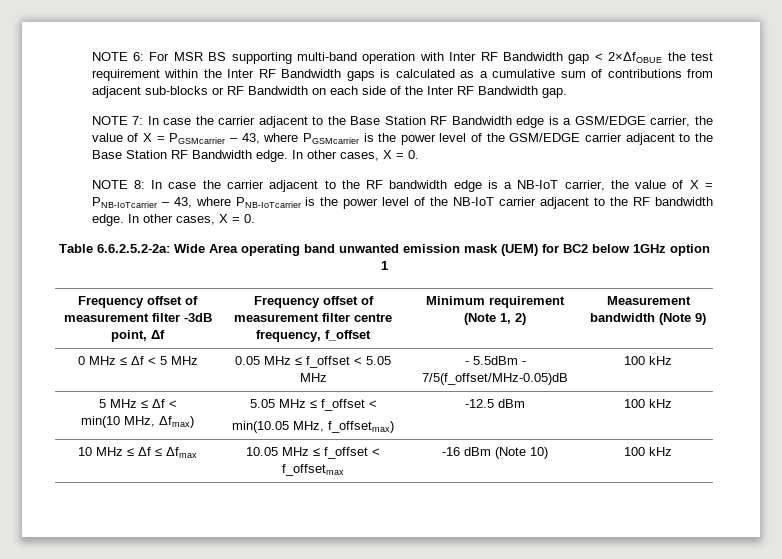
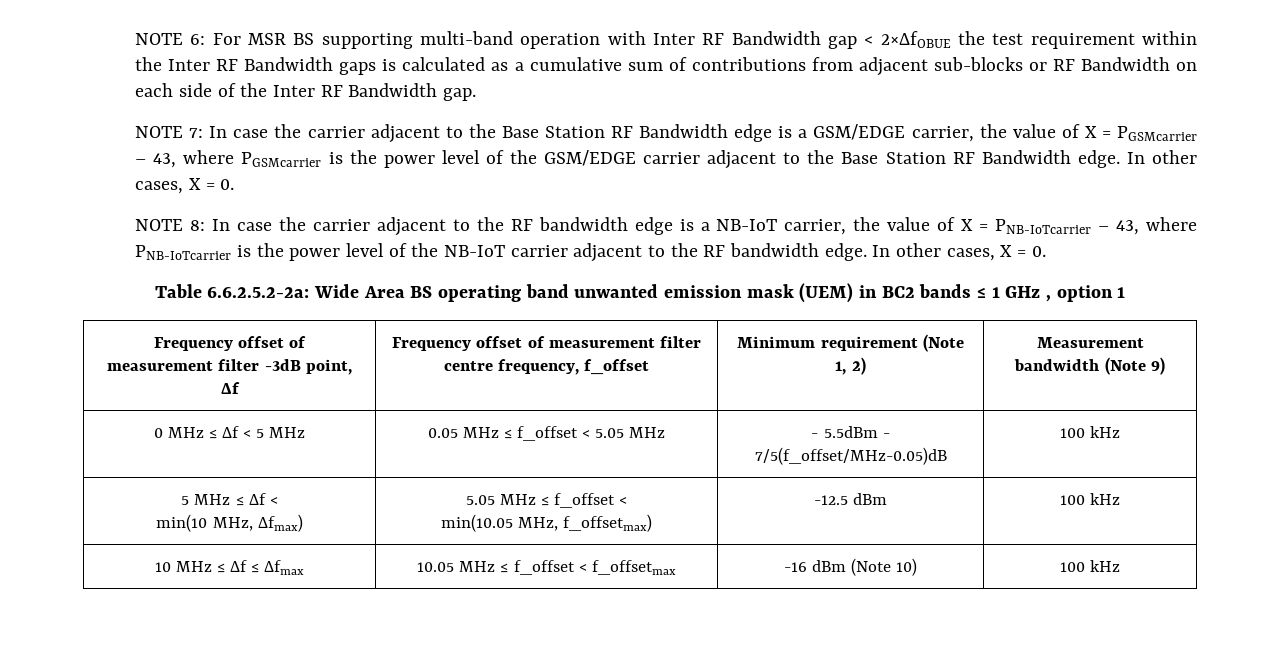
(238, 248) none -> [410,286,433,298] BS
[541,244,666,253] for BC2 below 1GHz -> [859,284,1052,302] in BC2 bands ≤ 1 GHz ,

